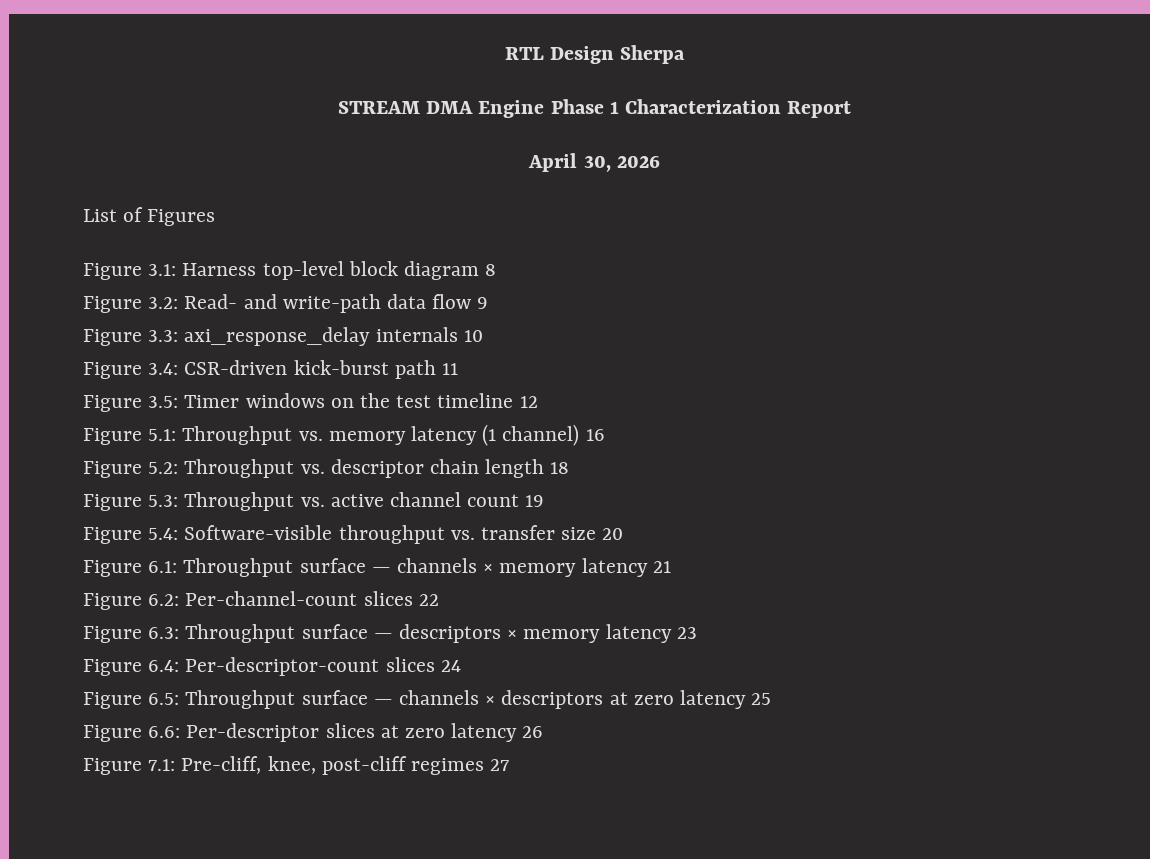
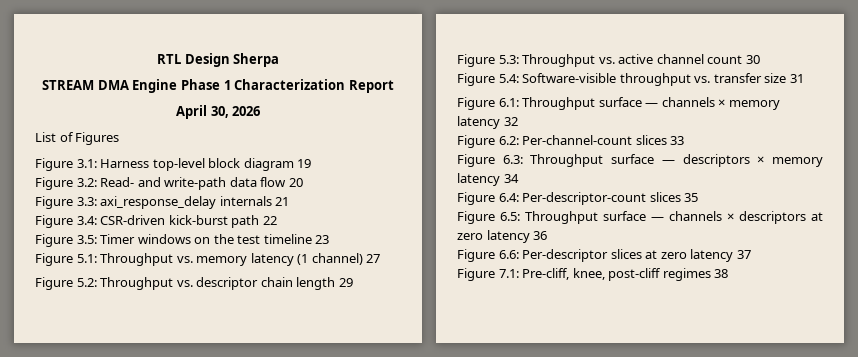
[485,264,497,276] 8 -> [297,159,312,168] 19
[477,297,489,309] 9 -> [288,178,303,187] 20
[463,330,483,342] 10 -> [275,197,290,206] 21
[442,363,459,375] 11 -> [262,216,277,225] 22
[519,396,538,408] 12 -> [315,235,330,244] 23
[585,429,605,441] 16 -> [366,254,381,263] 27
[550,462,570,474] 18 -> [338,278,353,287] 29
[525,495,545,507] 19 -> [745,55,760,64] 30
[602,528,624,540] 20 -> [789,74,804,83] 31
[652,561,671,573] 21 -> [503,117,518,126] 32
[418,594,439,606] 22 -> [670,136,685,145] 33
[676,627,697,639] 23 -> [503,174,519,183] 34
[440,660,461,672] 24 -> [684,193,699,202] 35
[751,693,772,705] 25 -> [533,231,548,240] 36
[522,726,544,738] 26 -> [736,250,751,259] 37
[490,759,510,771] 27 -> [714,269,729,278] 38

